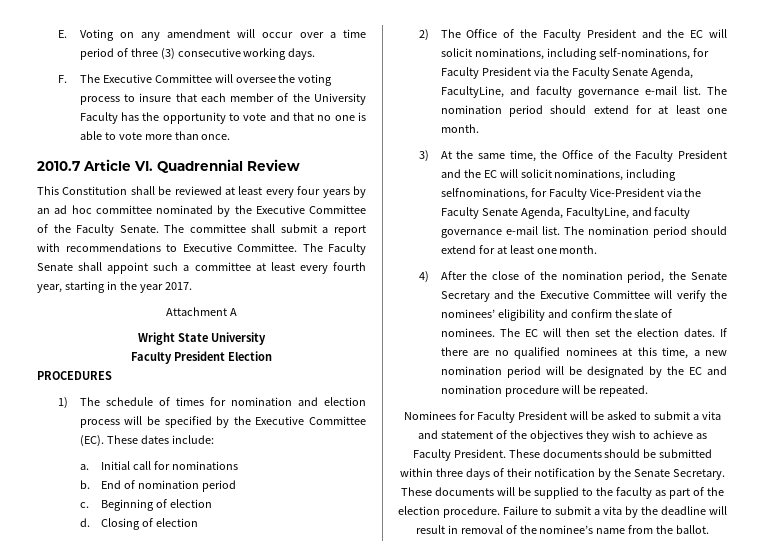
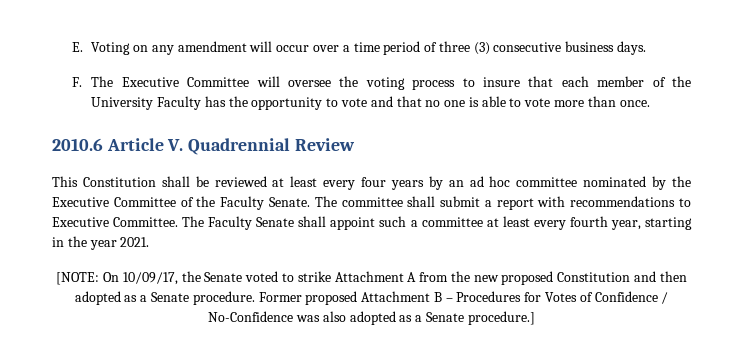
[243,48,287,60] working -> [565,41,615,52] business
[37,159,153,171] 2010.7 Article VI. -> [52,138,184,151] 2010.6 Article V.
[164,282,192,290] [166,307,237,316] [138,332,266,345] [131,351,272,364] [37,371,112,380] [58,397,366,409] [79,416,366,428] [79,435,214,447] [79,461,238,470] [79,480,236,492] [79,499,212,511] [79,518,198,530] [419,29,727,41] [440,48,709,60] [440,67,694,79] [440,86,727,98] [440,105,727,117] [440,124,479,133] [419,150,727,162] [440,169,677,181] [440,188,702,200] [440,207,691,219] [440,226,727,238] [440,245,598,254] [419,271,727,283] [440,290,727,302] [440,309,673,321] [440,328,727,337] [440,347,727,359] [440,366,727,378] [440,385,648,397] [404,411,721,423] [418,430,707,442] [412,449,713,461] [400,468,725,480] [401,487,724,499] [398,506,727,518] [415,525,710,534] 2017. // Attachment A // Wright State University // Faculty President Election // PROCEDURES // 1) The schedule of times for nomination and election process will be specified by the Executive Committee (EC). These dates include: // a. Initial call for nominations // b. End of nomination period // c. Beginning of election // d. Closing of election // 2) The Office of the Faculty President and the EC will solicit nominations, including self-nominations, for Faculty President via the Faculty Senate Agenda, FacultyLine, and faculty governance e-mail list. The nomination period should extend for at least one month. // 3) At the same time, the Office of the Faculty President and the EC will solicit nominations, including selfnominations, for Faculty Vice-President via the Faculty Senate Agenda, FacultyLine, and faculty governance e-mail list. The nomination period should extend for at least one month. // 4) After the close of the nomination period, the Senate Secretary and the Executive Committee will verify the nominees’ eligibility and confirm the slate of nominees. The EC will then set the election dates. If there are no qualified nominees at this time, a new nomination period will be designated by the EC and nomination procedure will be repeated. // Nominees for Faculty President will be asked to submit a vita and statement of the objectives they wish to achieve as Faculty President. These documents should be submitted within three days of their notification by the Senate Secretary. These documents will be supplied to the faculty as part of the election procedure. Failure to submit a vita by the deadline will result in removal of the nominee’s name from the ballot. -> [120,237,150,247] [56,271,687,285] [74,291,669,305] [208,311,535,325] 2021. // [NOTE: On 10/09/17, the Senate voted to strike Attachment A from the new proposed Constitution and then adopted as a Senate procedure. Former proposed Attachment B – Procedures for Votes of Confidence / No-Confidence was also adopted as a Senate procedure.]

